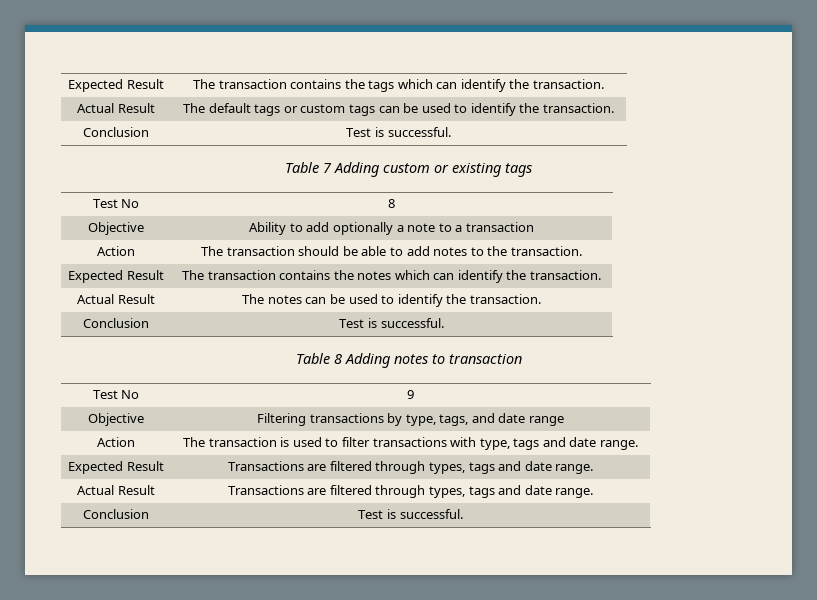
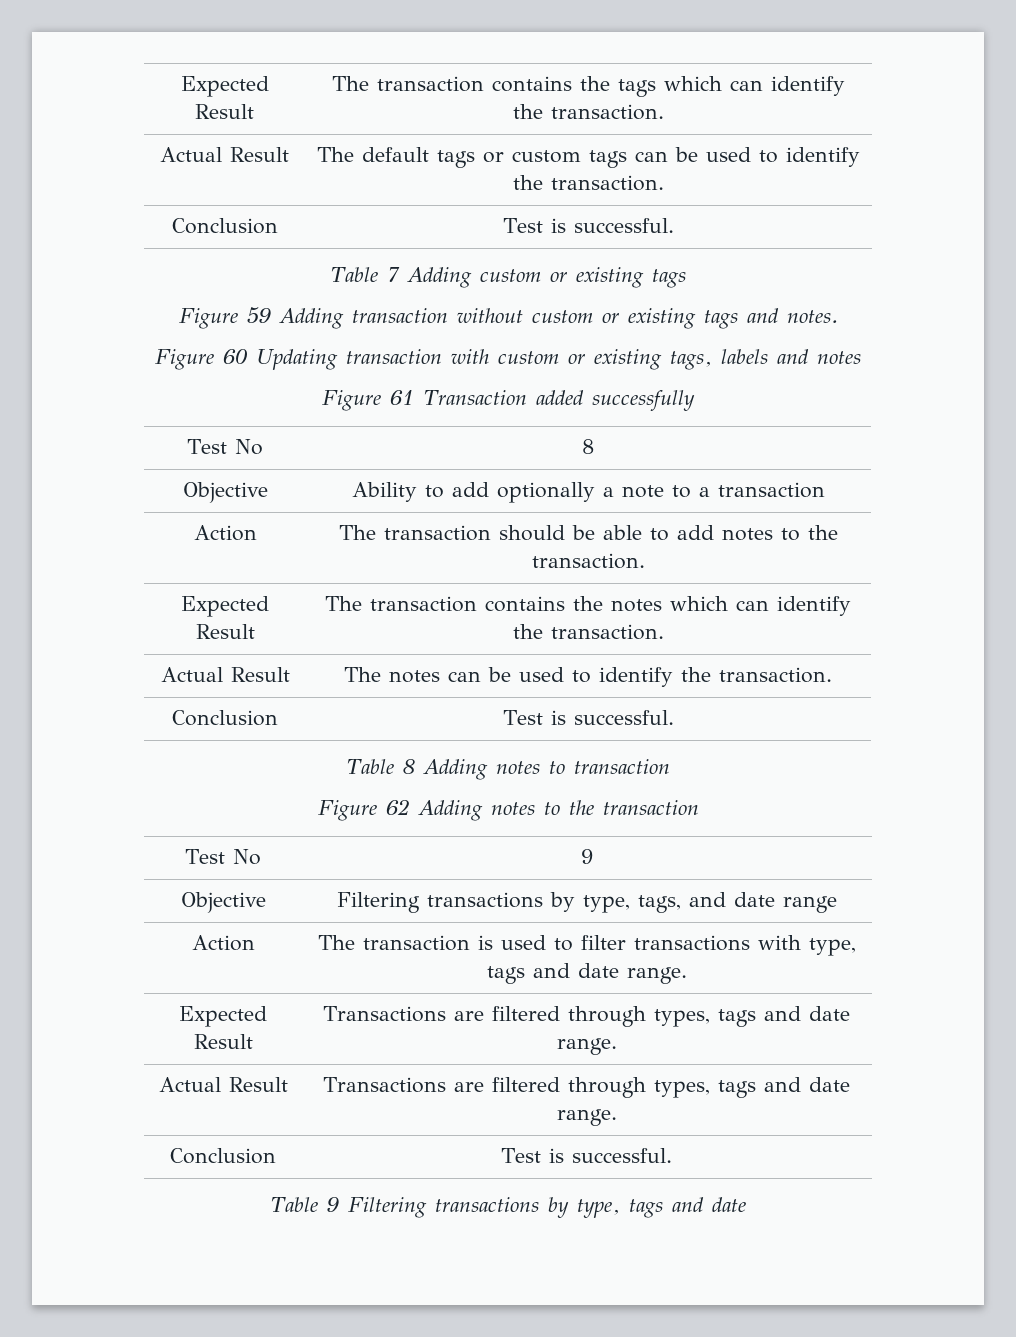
(532, 170) none -> [178,307,838,329] [155,349,861,370] [322,390,695,411] // Figure 59 Adding transaction without custom or existing tags and notes. // Figure 60 Updating transaction with custom or existing tags, labels and notes // Figure 61 Transaction added successfully
(522, 359) none -> [317,799,699,821] // Figure 62 Adding notes to the transaction
(463, 514) none -> [270,1197,746,1218] // Table 9 Filtering transactions by type, tags and date

